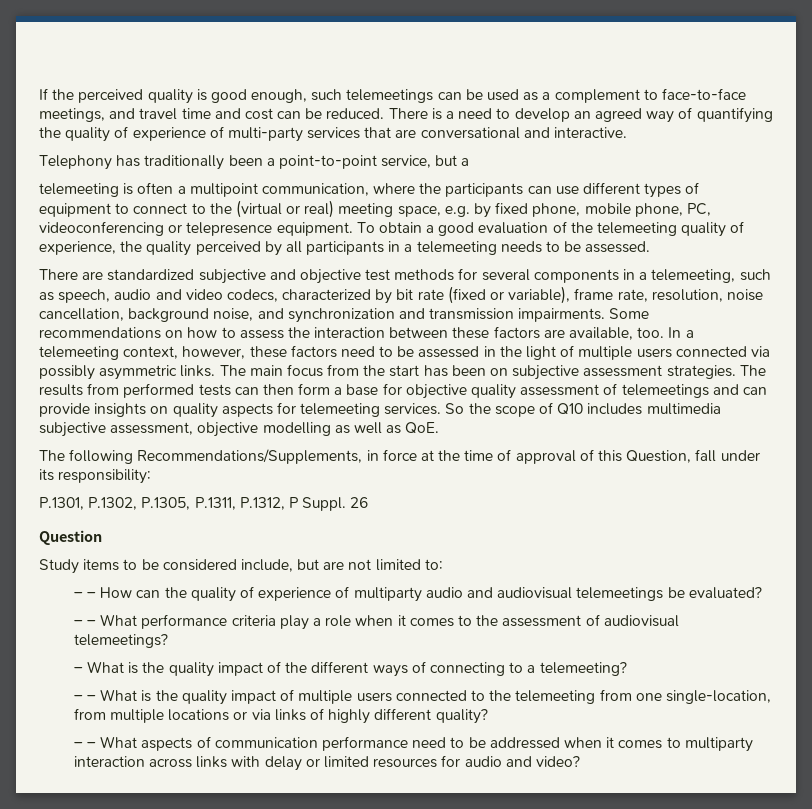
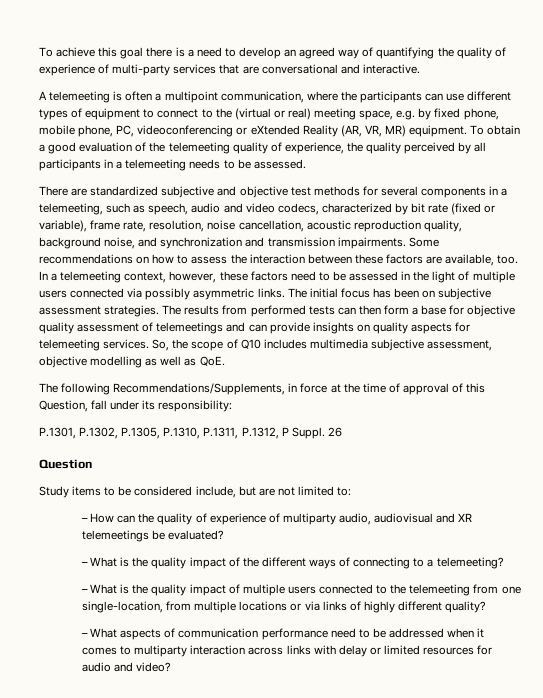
[39,88,746,104] [39,108,428,122] If the perceived quality is good enough, such telemeetings can be used as a complement to face-to-face meetings, and travel time and cost can be reduced. There -> [39,47,173,59] To achieve this goal there
[39,155,470,170] Telephony has traditionally been a point-to-point service, but a // -> [39,91,47,100] A
[186,222,273,236] telepresence -> [250,125,406,137] eXtended Reality (AR, VR, MR)
(124, 314) none -> [306,220,462,232] acoustic reproduction quality,
[249,364,420,377] main focus from the start -> [309,288,370,298] initial focus
[445,403,465,414] So -> [152,339,170,351] So,
(191, 503) none -> [163,427,201,439] P.1310,
[87,592,97,598] – -> (89, 520) none
[425,587,573,599] audio and audiovisual -> [338,513,473,525] audio, audiovisual and XR
[73,614,679,630] [73,634,168,648] // – – What performance criteria play a role when it comes to the assessment of audiovisual telemeetings? -> (225, 535) none
[87,695,97,701] – -> (89, 591) none
[87,742,97,748] – -> (89, 635) none

